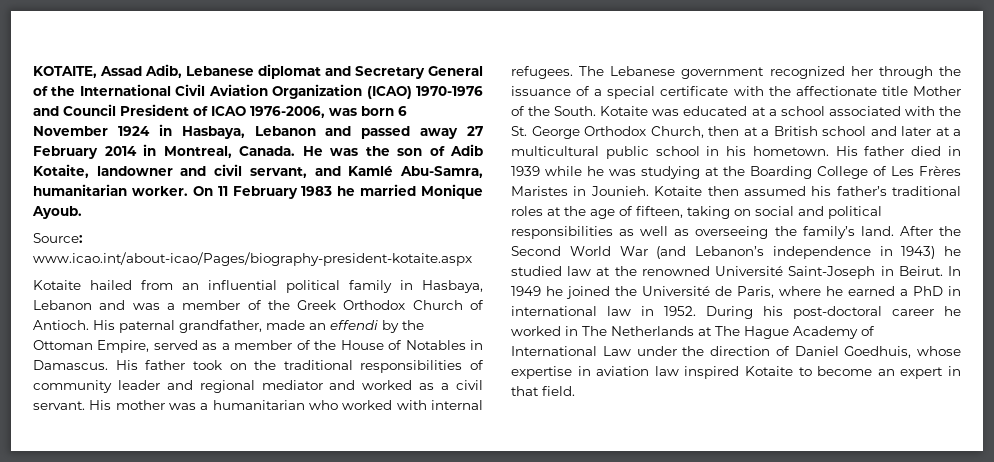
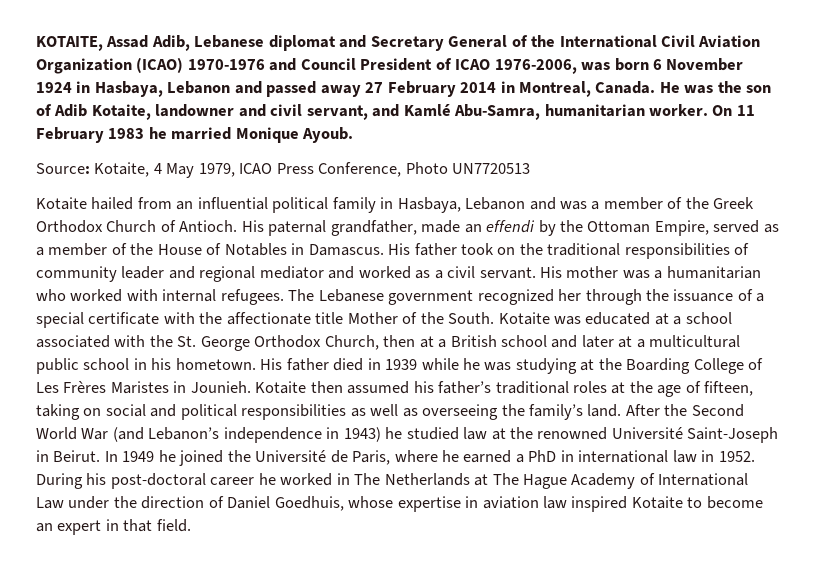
[33,252,472,266] www.icao.int/about-icao/Pages/biography-president-kotaite.aspx -> [94,162,531,178] Kotaite, 4 May 1979, ICAO Press Conference, Photo UN7720513

